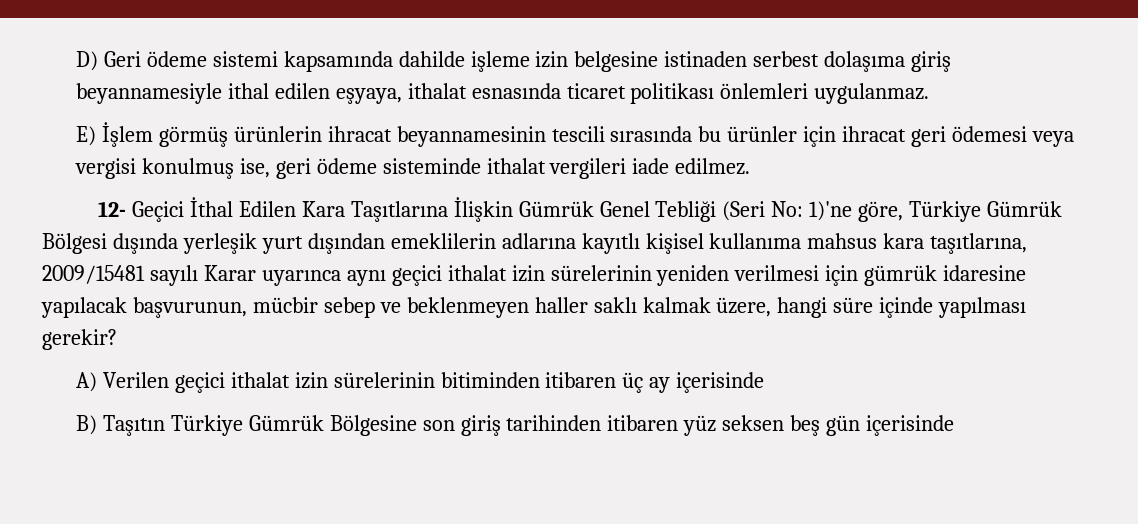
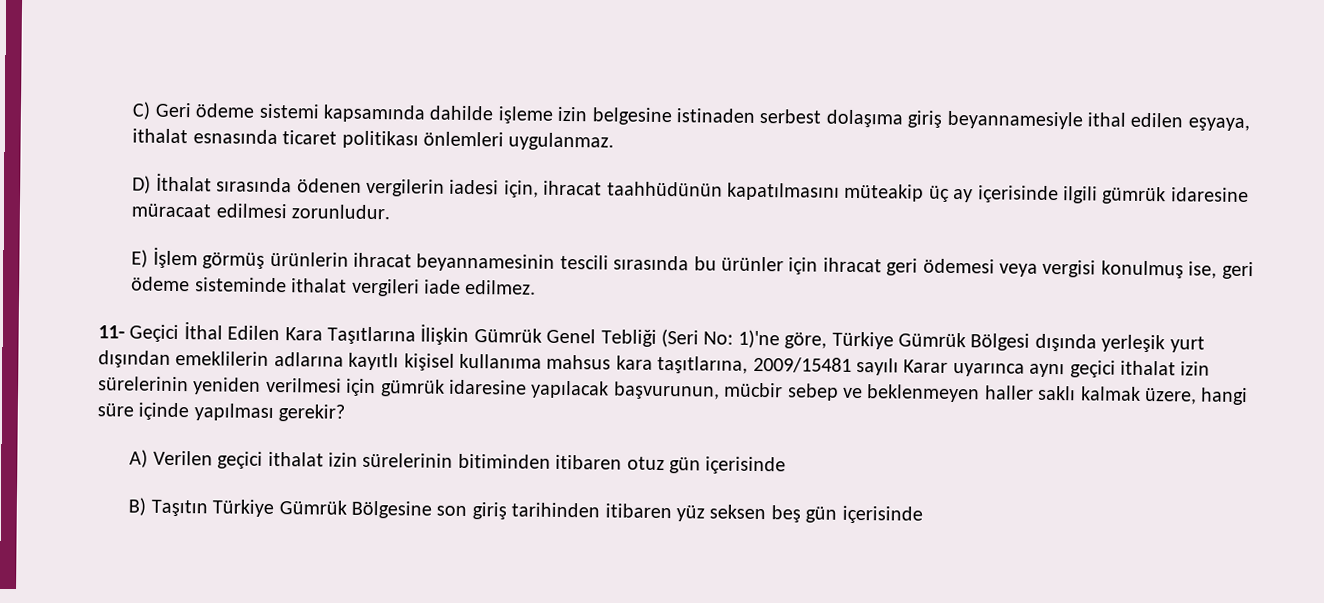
[75,51,98,71] D) -> [132,101,152,120] C)
(930, 93) none -> [132,173,1249,205] [131,203,391,220] // D) İthalat sırasında ödenen vergilerin iadesi için, ihracat taahhüdünün kapatılmasını müteakip üç ay içerisinde ilgili gümrük idaresine müracaat edilmesi zorunludur.
[97,201,126,217] 12- -> [98,325,125,339] 11-
[622,372,671,393] üç ay -> [626,456,702,474] otuz gün

